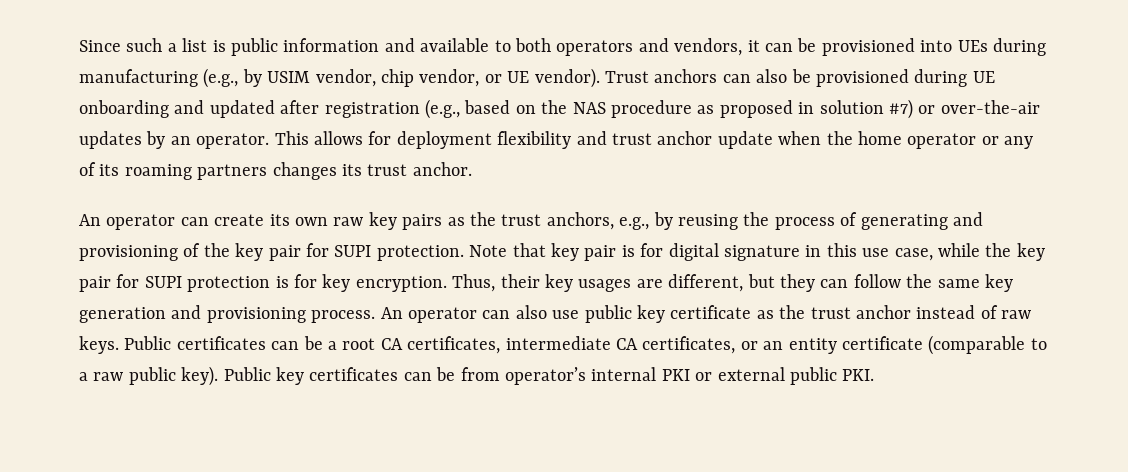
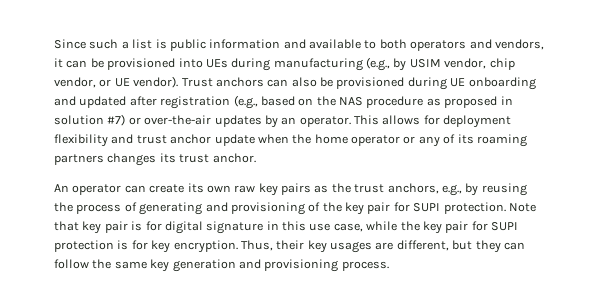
[380,305,1032,323] [79,335,1047,355] [79,366,875,386] An operator can also use public key certificate as the trust anchor instead of raw keys. Public certificates can be a root CA certificates, intermediate CA certificates, or an entity certificate (comparable to a raw public key). Public key certificates can be from operator’s internal PKI or external public PKI. -> (389, 266) none

